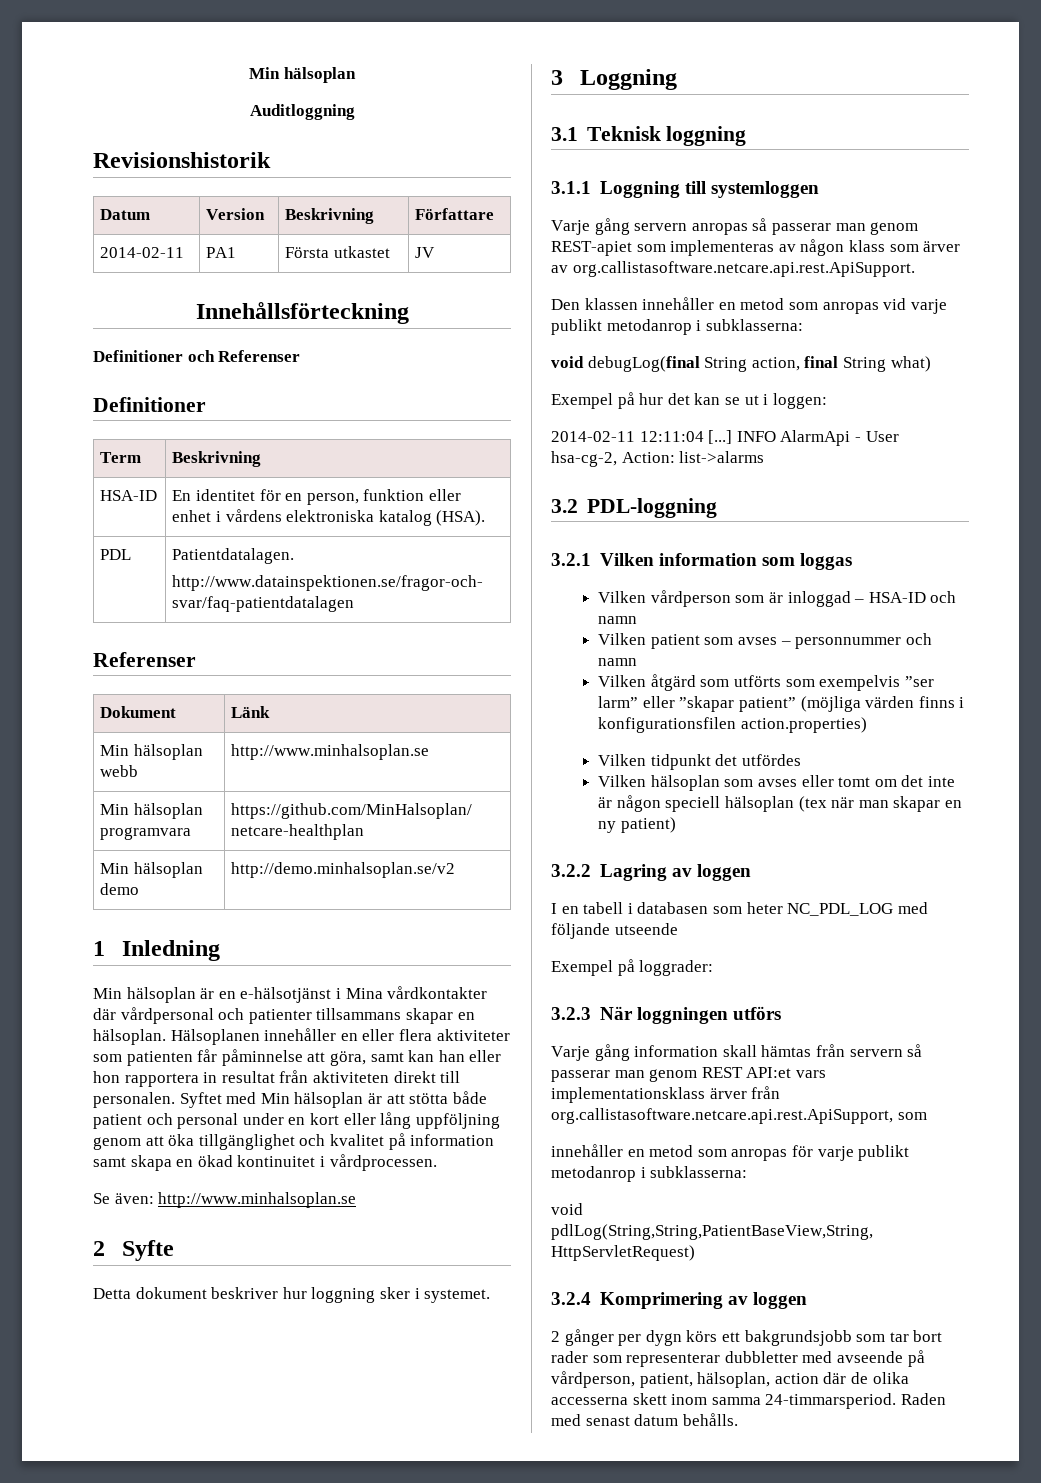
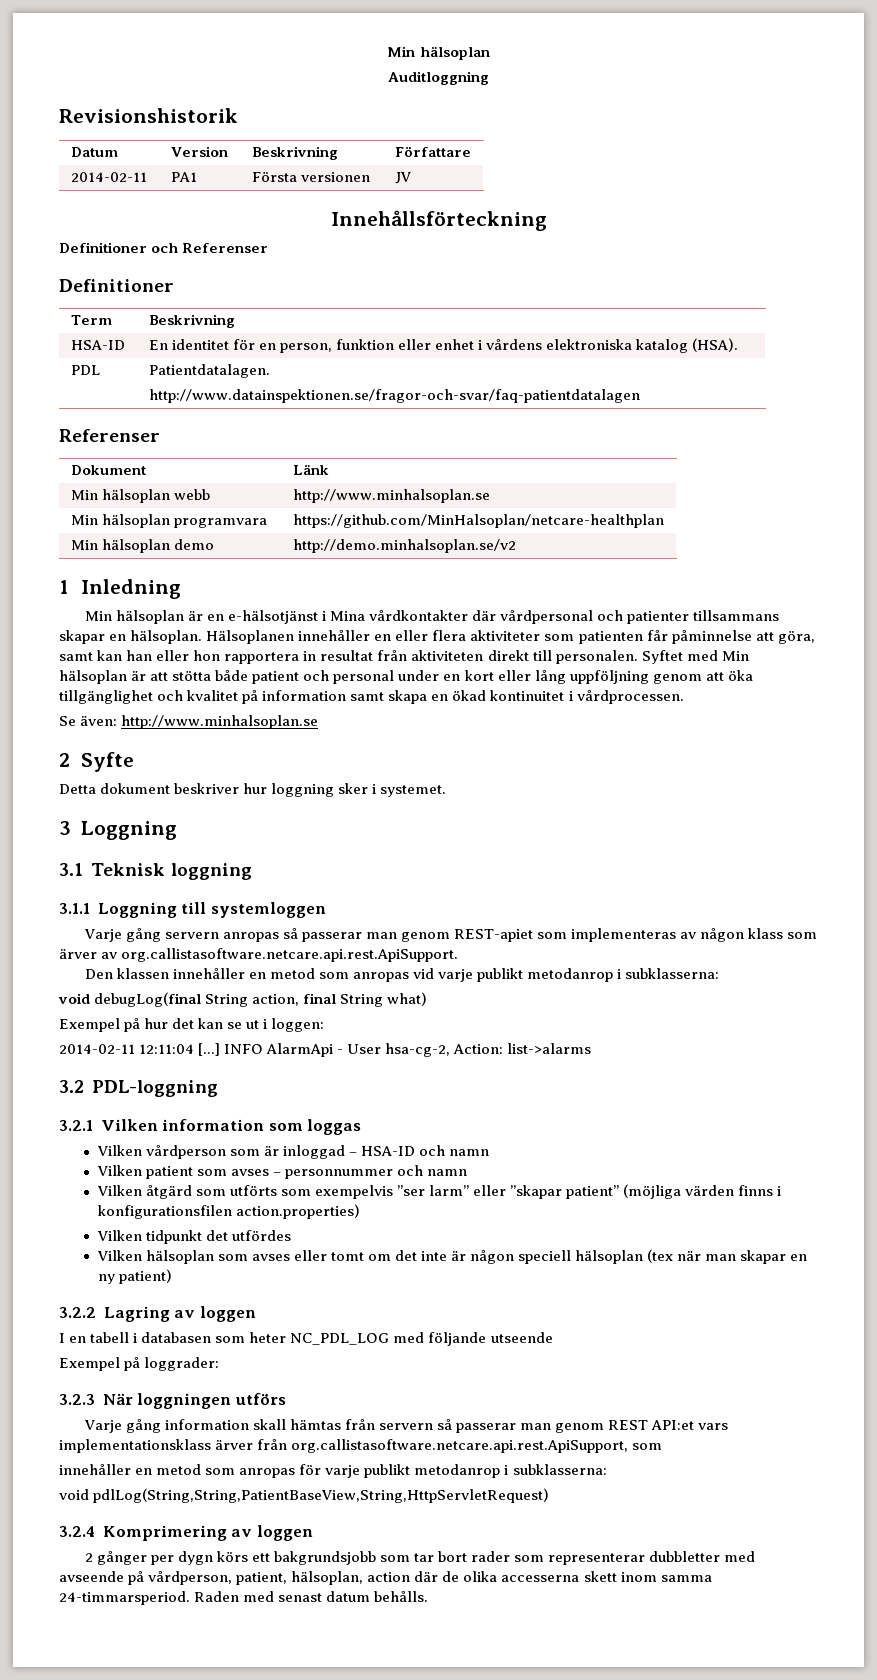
[333,246,390,258] utkastet -> [300,172,370,182] versionen

